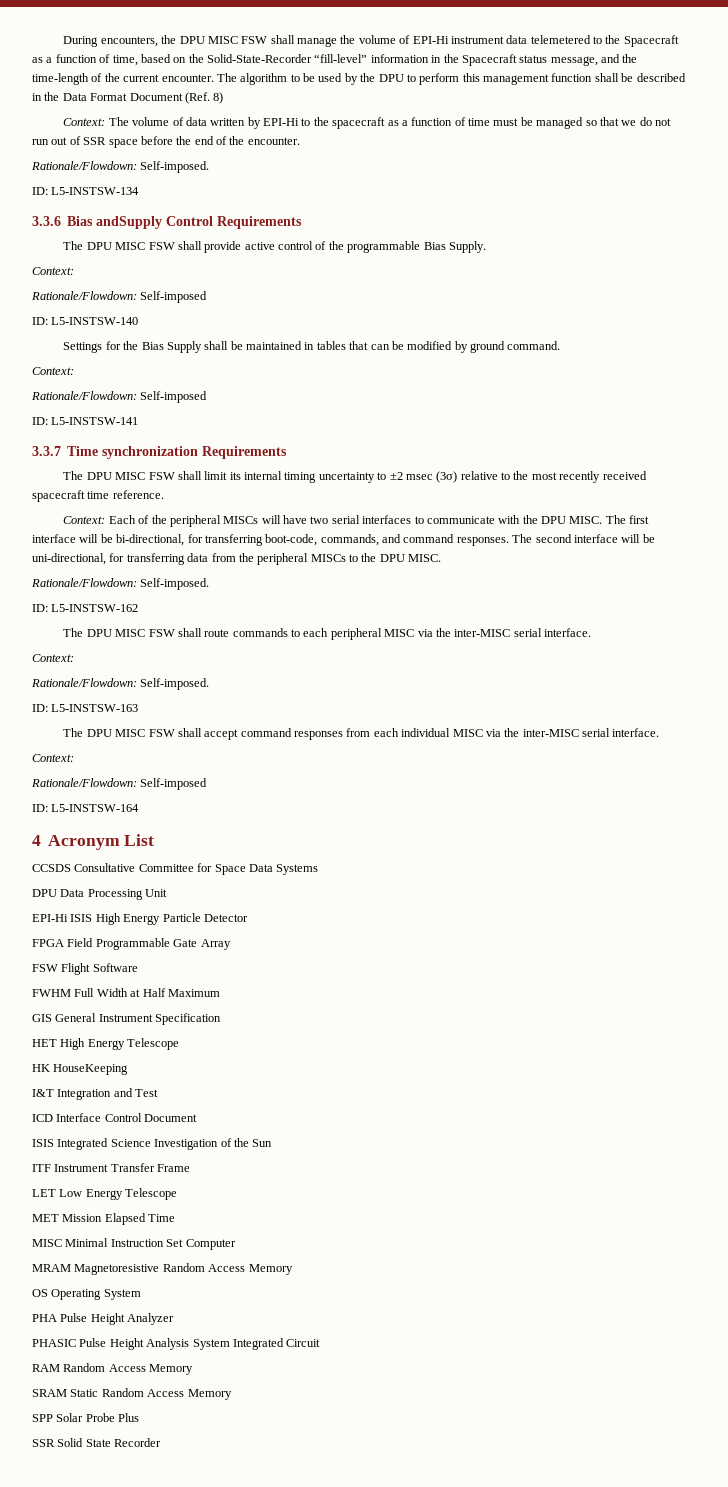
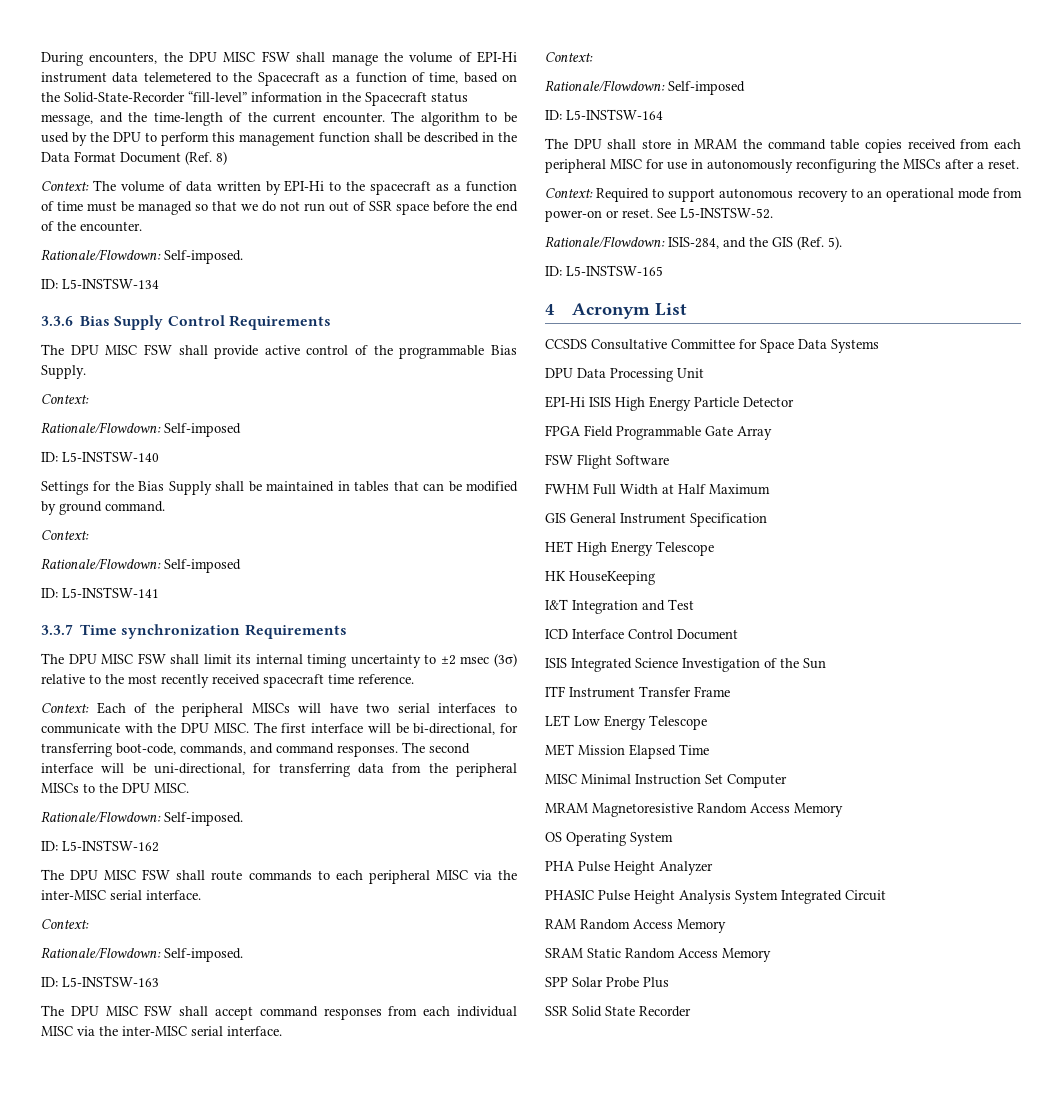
[96,216,163,229] andSupply -> [114,315,164,330] Supply
(140, 808) none -> [545,138,1021,153] [545,159,1019,173] [545,188,1023,202] [545,207,773,222] [545,236,842,250] [545,265,663,276] // The DPU shall store in MRAM the command table copies received from each peripheral MISC for use in autonomously reconfiguring the MISCs after a reset. // Context: Required to support autonomous recovery to an operational mode from power-on or reset. See L5-INSTSW-52. // Rationale/Flowdown: ISIS-284, and the GIS (Ref. 5). // ID: L5-INSTSW-165

